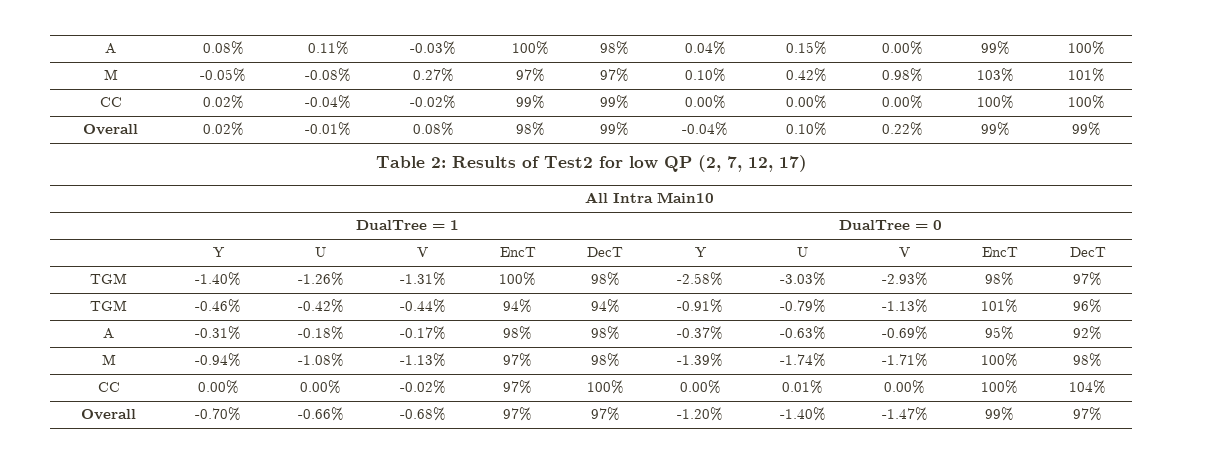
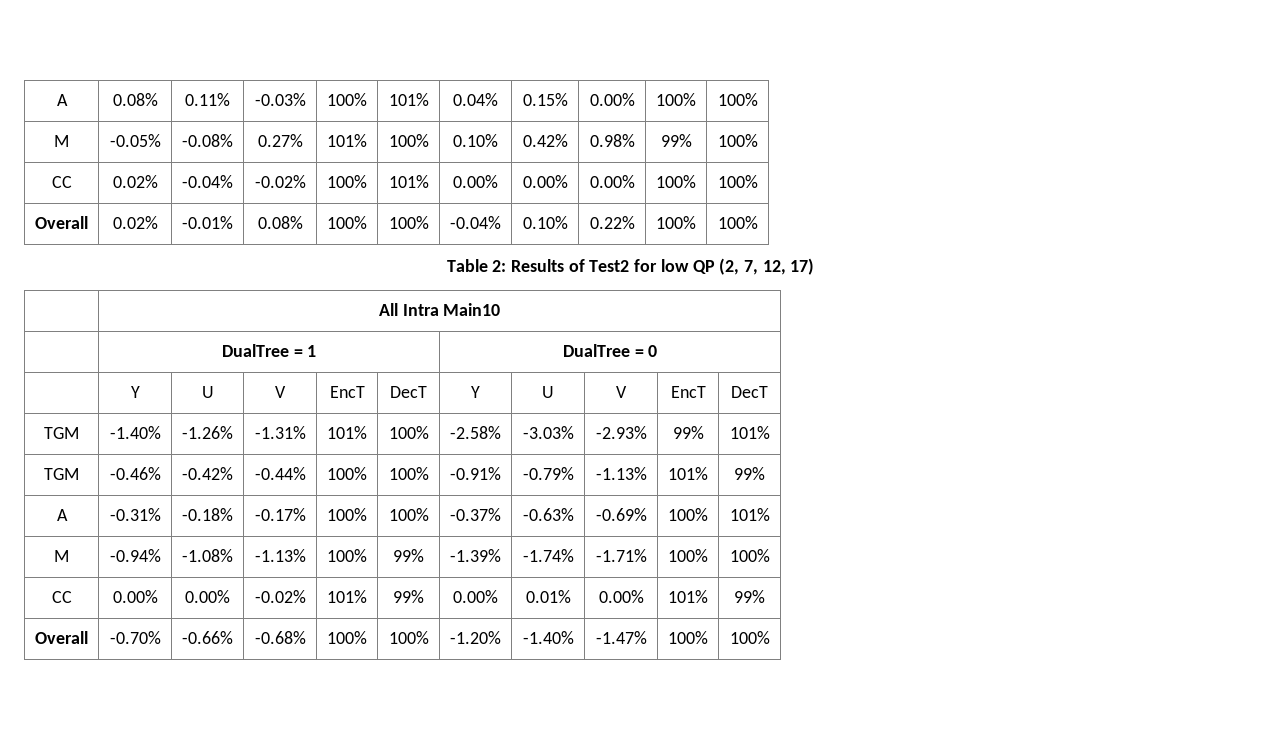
[599,41,629,55] 98% -> [388,93,429,106] 101%
[981,41,1010,55] 99% -> [656,93,696,106] 100%
[516,68,545,82] [599,68,629,82] 97% | 97% -> [327,134,367,147] [388,134,429,147] 101% | 100%
[977,68,1014,82] [1067,68,1105,82] 103% | 101% -> [660,134,692,147] [717,134,758,147] 99% | 100%
[516,95,545,109] [599,95,629,109] 99% | 99% -> [327,175,367,188] [388,175,429,188] 100% | 101%
[516,122,545,136] [599,122,629,136] 98% | 99% -> [327,216,367,229] [388,216,429,229] 100% | 100%
[981,122,1010,136] [1071,122,1101,136] 99% | 99% -> [656,216,696,229] [717,216,758,229] 100% | 100%
[499,272,536,286] [590,272,620,286] | 100% | 98% -> [327,426,367,439] [388,426,429,439] | 101% | 100%
[985,272,1014,286] [1073,272,1102,286] 98% | 97% -> [672,426,704,439] [729,426,770,439] 99% | 101%
[503,299,532,313] [590,299,620,313] 94% | 94% -> [327,467,367,480] [388,467,429,480] 100% | 100%
[1073,299,1102,313] 96% -> [734,467,765,480] 99%
[503,326,532,340] [590,326,620,340] 98% | 98% -> [327,508,367,521] [388,508,429,521] 100% | 100%
[985,326,1014,340] [1073,326,1102,340] 95% | 92% -> [668,508,708,521] [729,508,770,521] 100% | 101%
[503,353,532,367] [590,353,620,367] 97% | 98% -> [327,549,367,562] [393,549,424,562] 100% | 99%
[1073,353,1102,367] 98% -> [729,549,770,562] 100%
[503,380,532,394] [586,380,624,394] 97% | 100% -> [327,590,367,603] [393,590,424,603] 101% | 99%
[981,380,1018,394] [1069,380,1106,394] 100% | 104% -> [668,590,708,603] [734,590,765,603] 101% | 99%
[503,407,532,421] [590,407,620,421] 97% | 97% -> [327,631,367,644] [388,631,429,644] 100% | 100%
[985,407,1014,421] [1073,407,1102,421] 99% | 97% -> [668,631,708,644] [729,631,770,644] 100% | 100%

